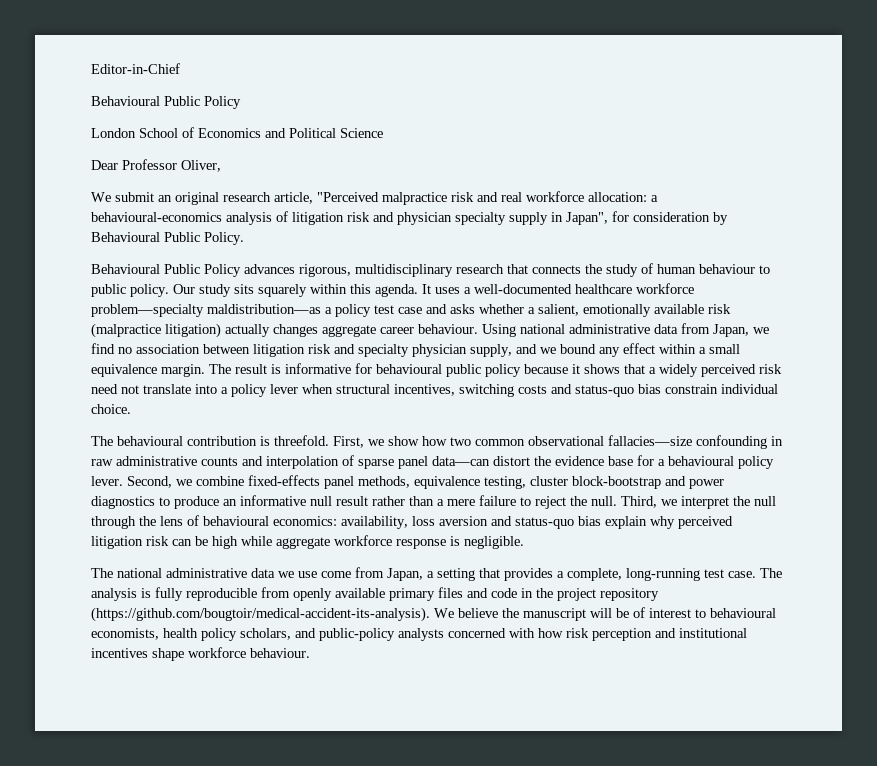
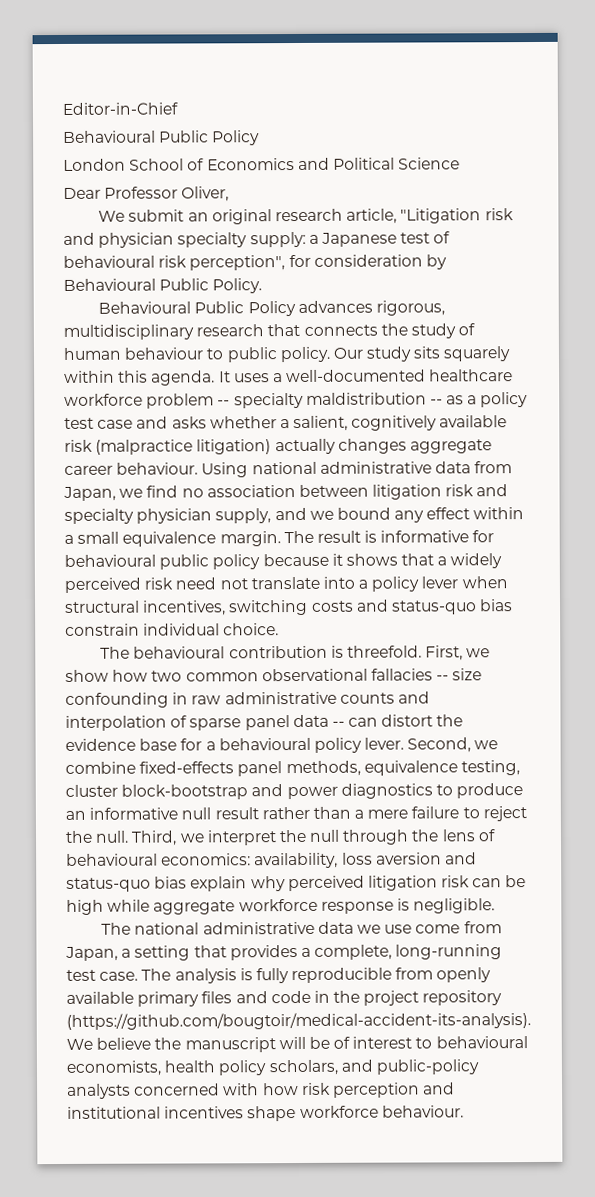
[317,191,658,205] [91,211,608,225] "Perceived malpractice risk and real workforce allocation: a behavioural-economics analysis of litigation risk and physician specialty supply in Japan", -> [400,208,514,224] [63,231,451,248] [63,255,286,271] "Litigation risk and physician specialty supply: a Japanese test of behavioural risk perception",
[91,304,321,317] problem—specialty maldistribution—as -> [146,392,465,409] problem -- specialty maldistribution -- as
[583,304,651,317] emotionally -> [351,415,438,431] cognitively
[608,435,692,446] fallacies—size -> [370,668,483,681] fallacies -- size
[432,456,490,466] data—can -> [292,714,379,728] data -- can

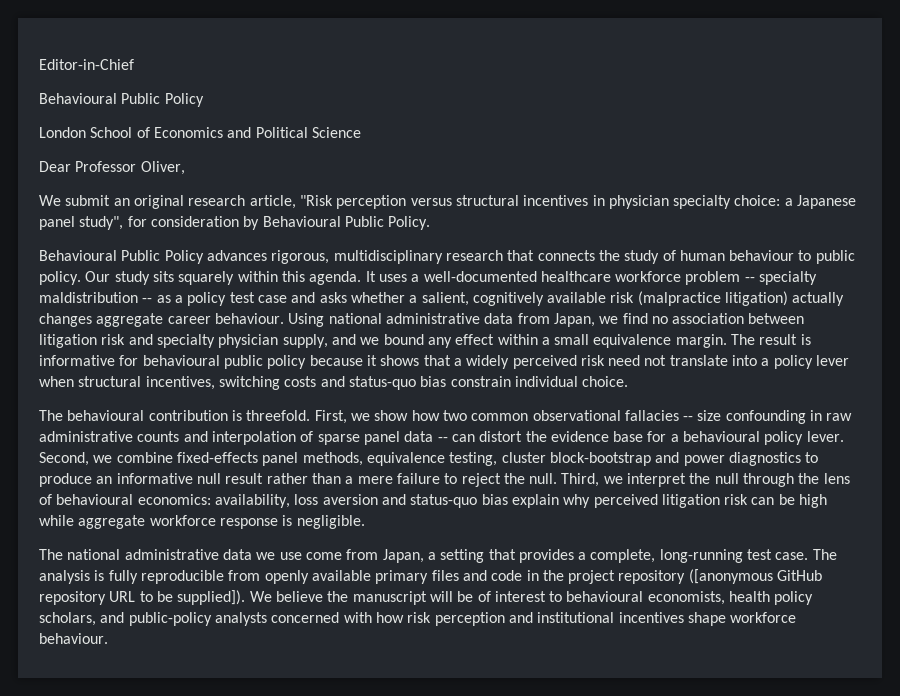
[400,208,514,224] [63,232,95,245] "Litigation risk and -> [299,195,605,209] "Risk perception versus structural incentives in
[249,231,306,248] supply: -> [734,195,781,206] choice:
[400,231,451,244] [63,255,286,271] test of behavioural risk perception", -> [39,216,124,230] panel study",
[66,1012,531,1030] (https://github.com/bougtoir/medical-accident-its-analysis). -> [688,569,823,584] [39,590,246,605] ([anonymous GitHub repository URL to be supplied]).

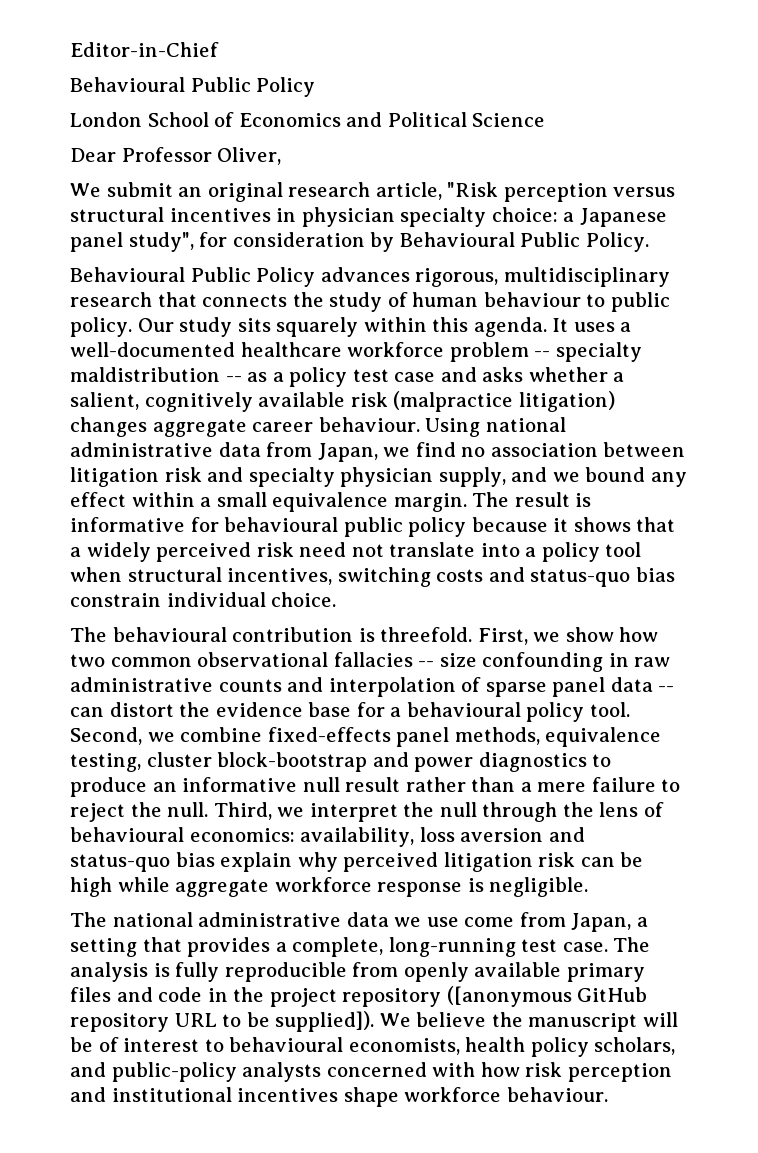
[792,292,845,306] actually -> (615, 401) none
[816,355,850,366] lever -> [605,542,642,557] tool
[806,431,844,442] lever. -> [589,702,630,717] tool.

